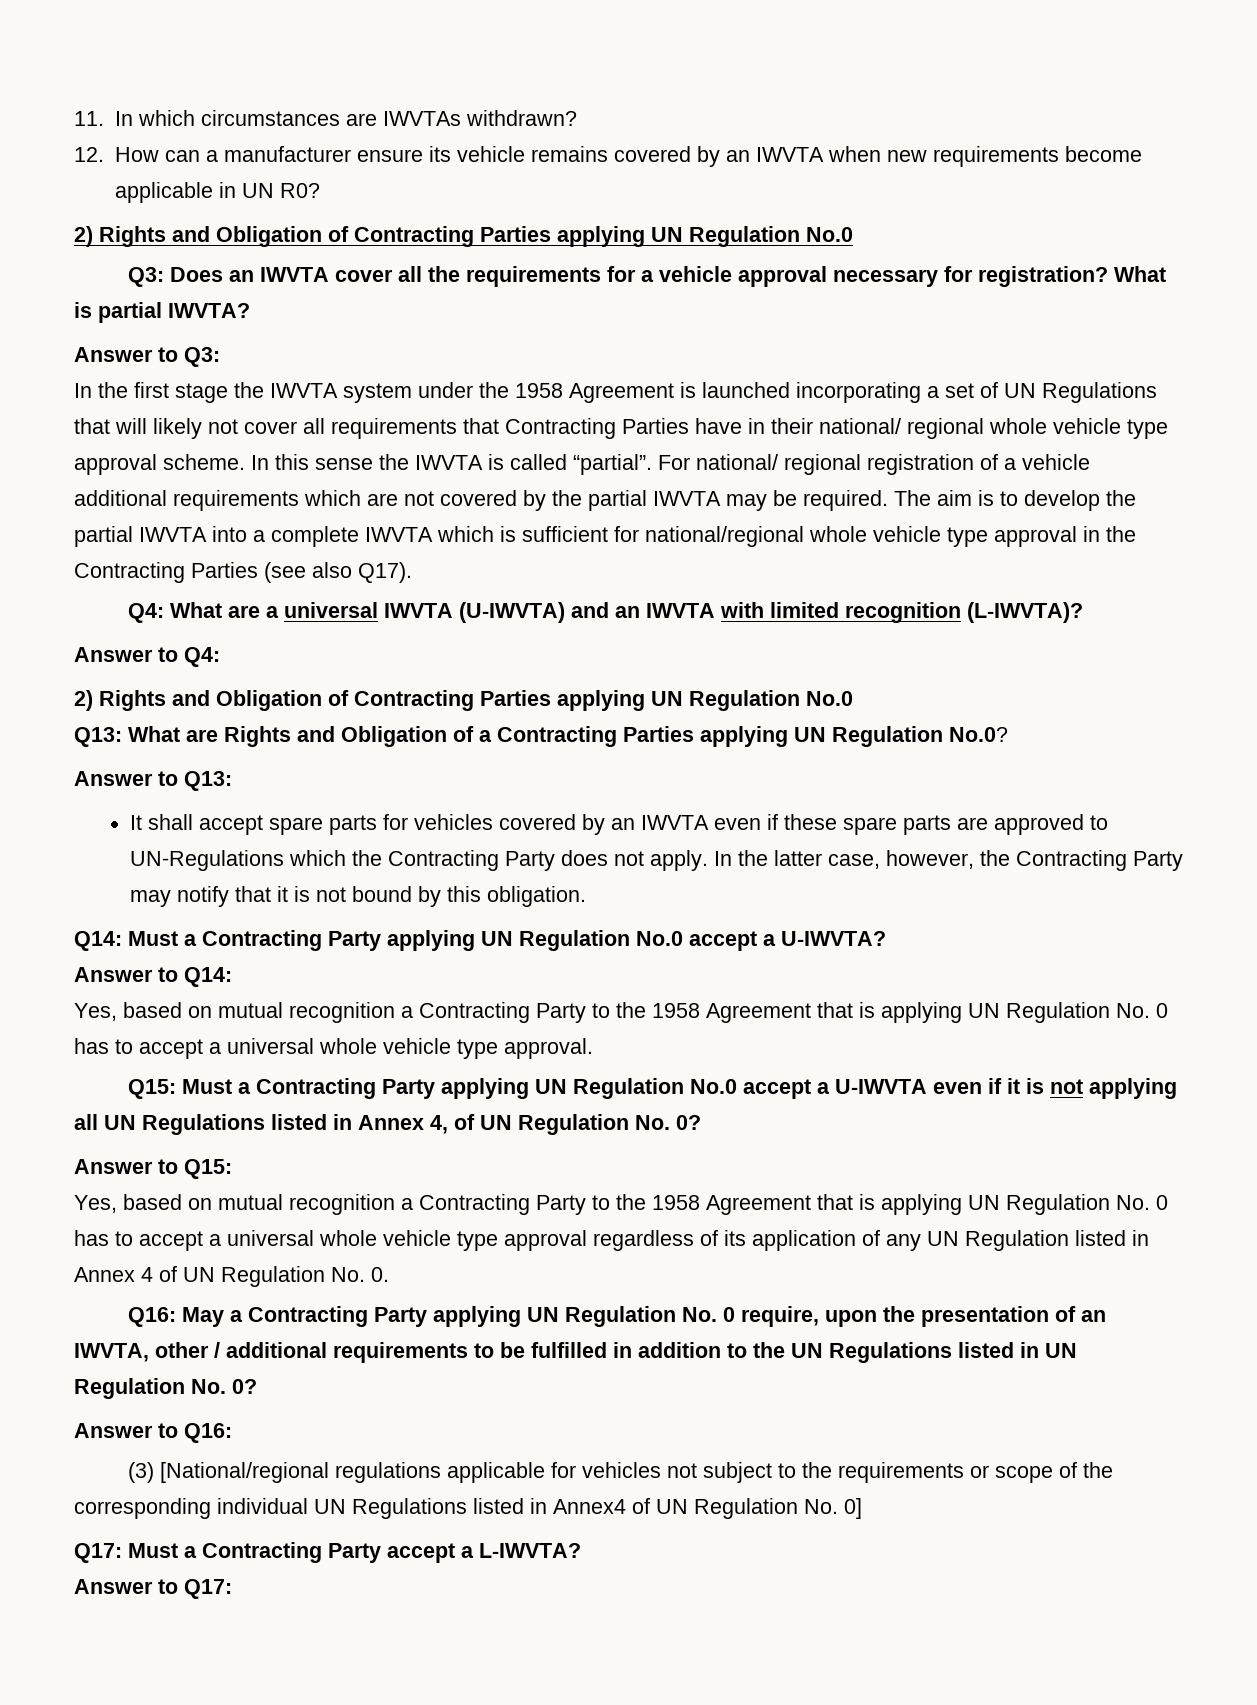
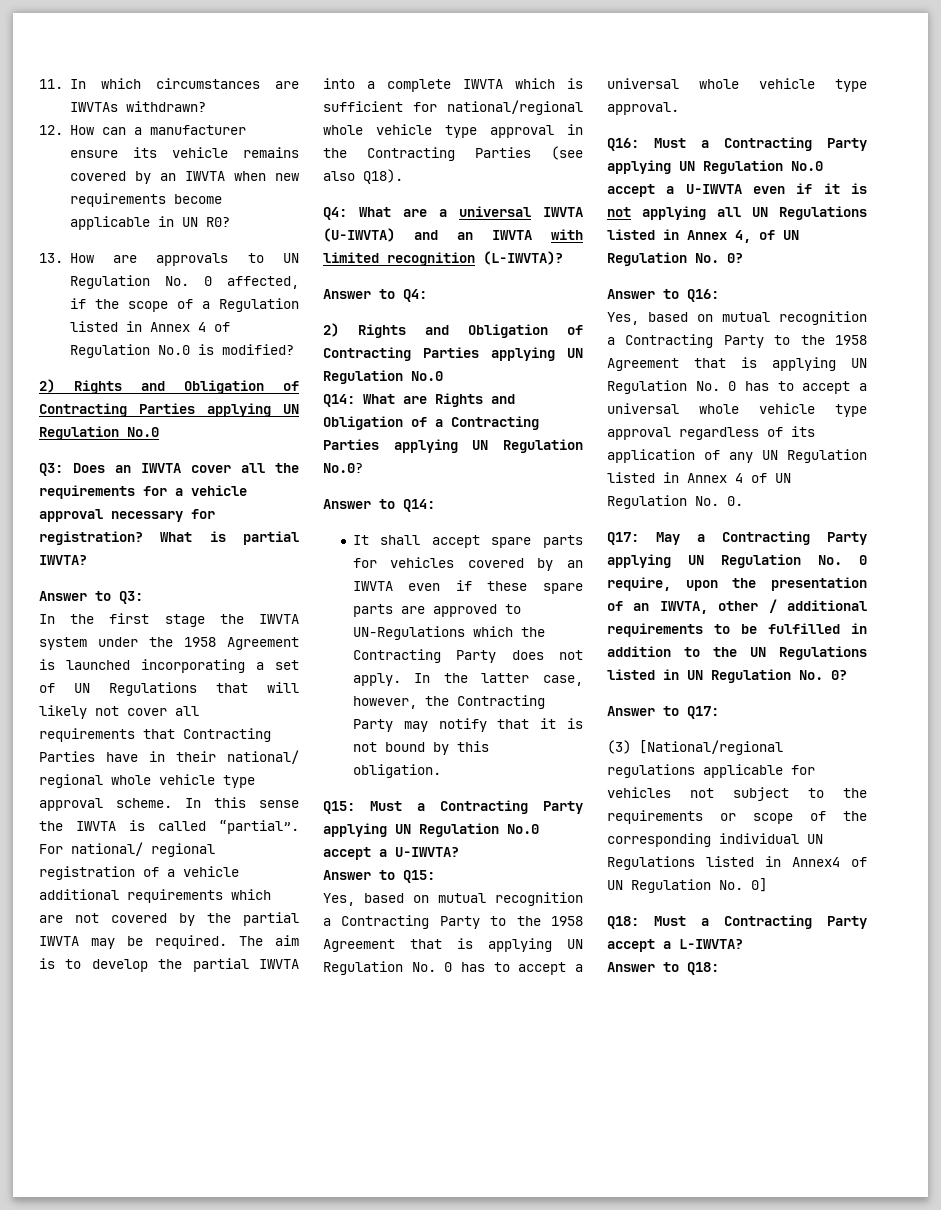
(320, 190) none -> [39,253,299,266] [69,275,299,289] [69,298,299,312] [69,321,230,332] [69,344,294,358] // 13. How are approvals to UN Regulation No. 0 affected, if the scope of a Regulation listed in Annex 4 of Regulation No.0 is modified?
[358,562,412,583] Q17). -> [363,169,403,184] Q18).
[74,727,122,747] Q13: -> [323,394,355,407] Q14:
[184,771,232,791] Q13: -> [403,499,435,512] Q14:
[74,931,122,951] Q14: -> [323,801,355,814] Q15:
[184,967,232,987] Q14: -> [403,870,435,883] Q15:
[127,1079,176,1099] Q15: -> [607,138,639,151] Q16:
[184,1159,232,1179] Q15: -> [687,289,719,302] Q16:
[127,1307,176,1327] Q16: -> [607,532,639,545] Q17:
[184,1423,232,1443] Q16: -> [687,706,719,719] Q17:
[74,1543,122,1563] Q17: -> [607,916,639,929] Q18:
[184,1579,232,1599] Q17: -> [687,962,719,975] Q18:

